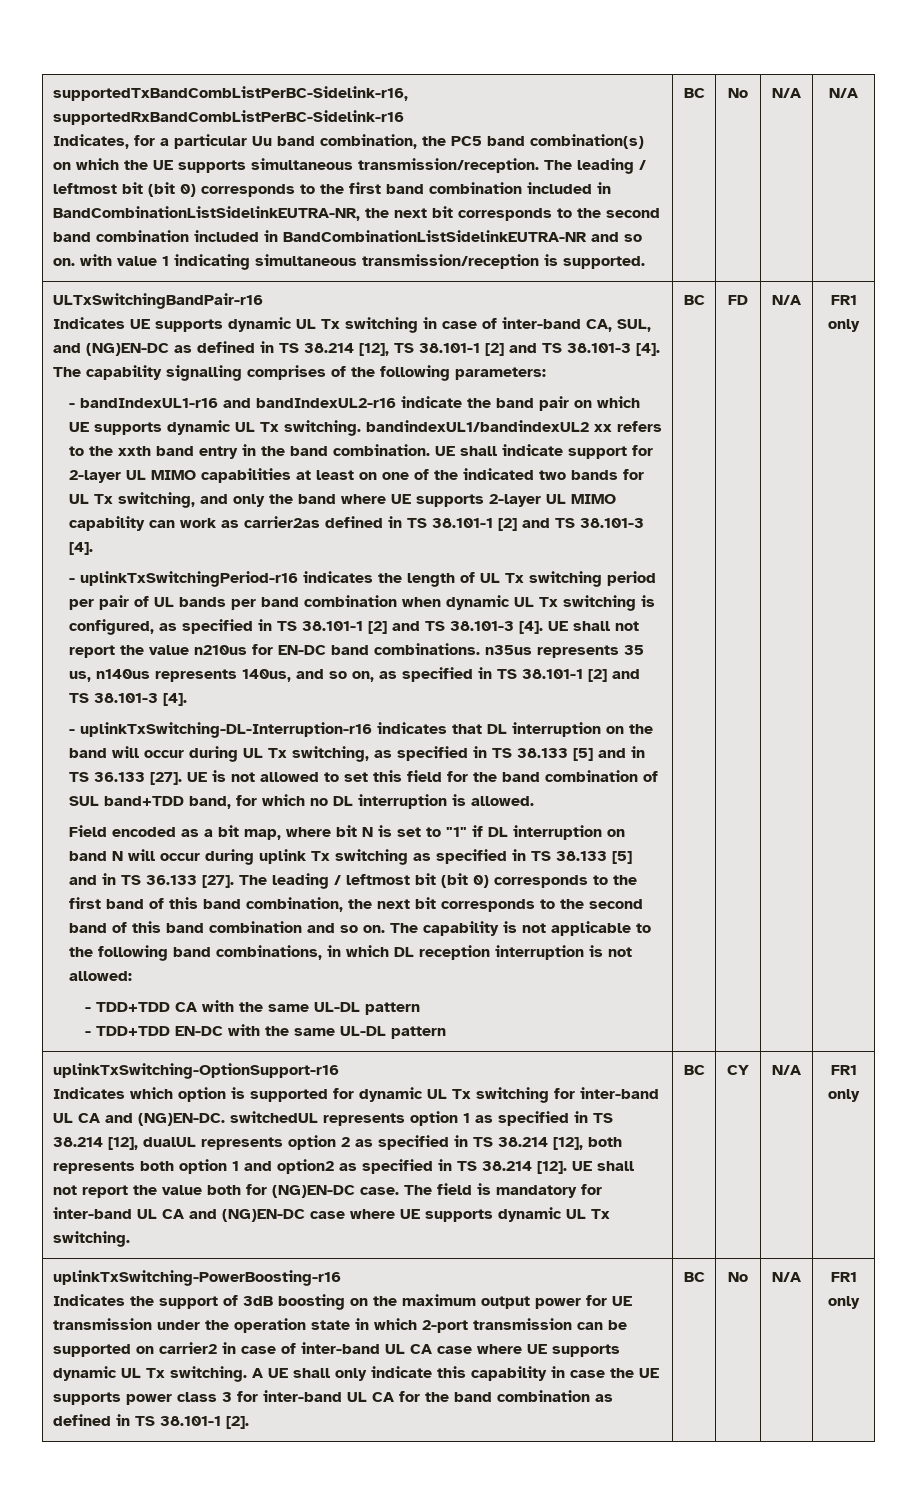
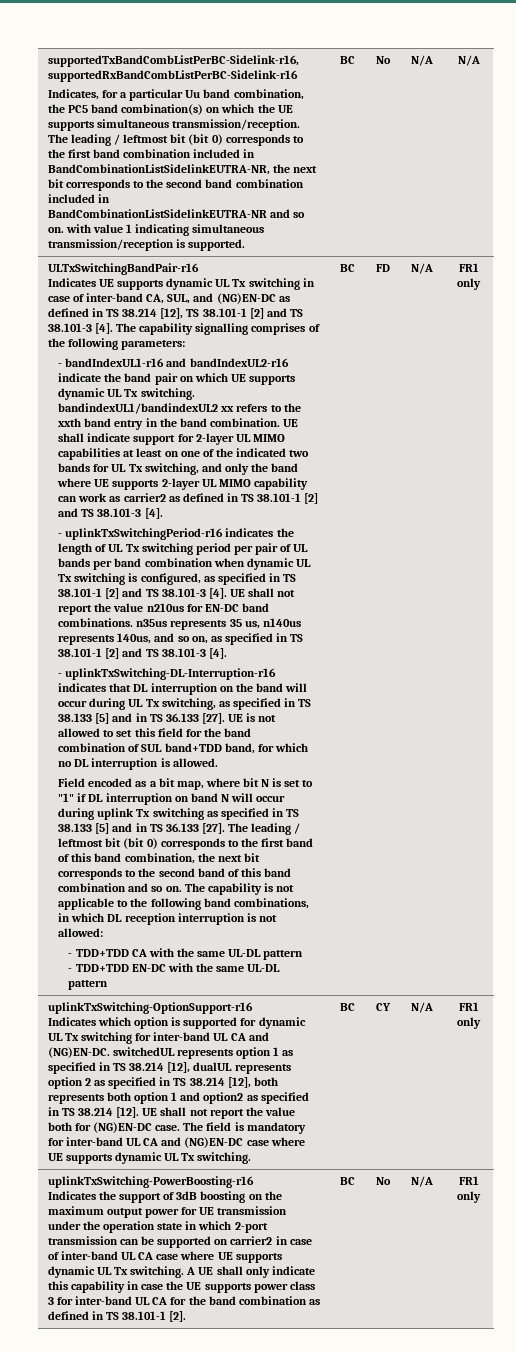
[243,516,320,528] carrier2as -> [123,493,180,502] carrier2 as

